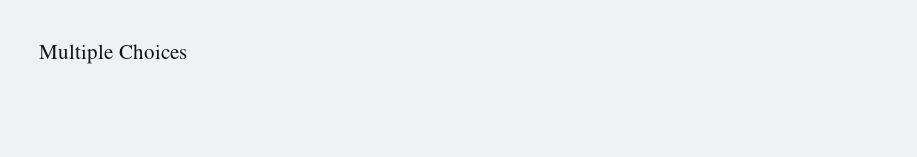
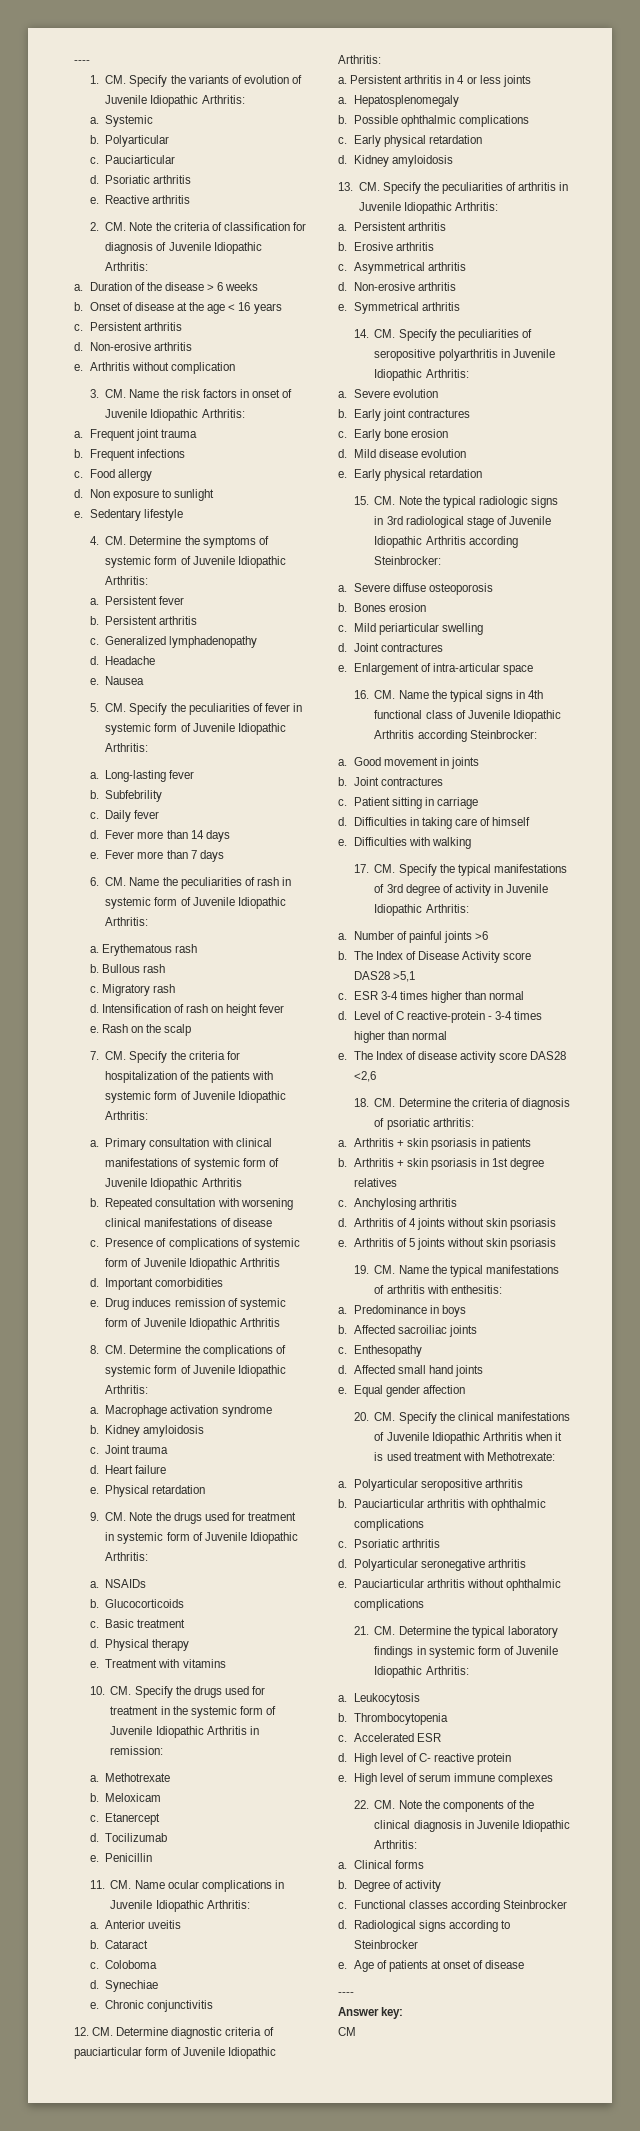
[39,44,187,64] Multiple Choices -> [74,60,90,64] [89,75,302,87] [105,95,245,107] [89,115,154,127] [89,135,170,147] [89,155,176,164] [89,175,192,184] [89,195,191,204] [89,222,306,231] [105,242,262,254] [105,262,149,271] [74,282,259,291] [74,302,282,314] [74,322,182,331] [74,342,192,351] [74,362,235,374] [89,389,293,398] [105,409,245,421] [74,429,197,441] [74,449,185,461] [74,469,152,481] [74,489,214,501] [74,509,183,521] [89,536,269,548] [105,556,286,568] [105,576,149,585] [89,596,185,605] [89,616,198,625] [89,636,258,648] [89,656,156,665] [89,676,145,685] [89,703,302,715] [105,723,286,735] [105,743,149,752] [89,770,195,782] [89,790,163,802] [89,810,160,822] [89,830,230,842] [89,850,224,862] [89,877,291,889] [105,897,286,909] [105,917,149,926] [89,944,197,956] [89,964,165,973] [89,984,175,996] [89,1004,285,1016] [89,1024,192,1036] [89,1051,240,1063] [105,1071,273,1083] [105,1091,286,1103] [105,1111,149,1120] [89,1138,272,1150] [105,1158,279,1170] [105,1178,242,1190] [89,1198,293,1210] [105,1218,272,1227] [89,1238,300,1250] [105,1258,280,1270] [89,1278,224,1290] [89,1298,286,1310] [105,1318,280,1330] [89,1345,286,1357] [105,1365,286,1377] [105,1385,149,1394] [89,1405,272,1417] [89,1425,205,1437] [89,1445,169,1454] [89,1465,167,1474] [89,1485,206,1497] [89,1512,296,1524] [105,1532,298,1544] [105,1552,149,1561] [89,1579,147,1588] [89,1599,185,1608] [89,1619,186,1628] [89,1639,190,1651] [89,1659,226,1668] [89,1686,265,1698] [110,1706,276,1718] [110,1726,259,1738] [110,1746,164,1755] [89,1773,171,1782] [89,1793,162,1802] [89,1813,161,1825] [89,1833,168,1842] [89,1853,153,1862] [89,1880,284,1892] [110,1900,250,1912] [89,1920,182,1929] [89,1940,149,1949] [89,1960,158,1969] [89,1980,159,1992] [89,2000,214,2012] [74,2027,274,2039] [74,2047,277,2059] [338,55,381,64] [338,75,531,87] [338,95,459,107] [338,115,529,127] [338,135,482,147] [338,155,453,167] [338,182,569,194] [358,202,498,214] [338,222,446,231] [338,242,434,251] [338,262,466,274] [338,282,456,291] [338,302,460,314] [353,329,532,341] [374,349,555,361] [374,369,469,381] [338,389,438,398] [338,409,470,421] [338,429,448,441] [338,449,466,458] [338,469,482,481] [353,496,558,508] [374,516,551,528] [374,536,518,548] [374,556,442,565] [338,583,493,595] [338,603,426,612] [338,623,483,635] [338,643,443,652] [338,663,533,675] [353,690,544,702] [374,710,561,722] [374,730,537,742] [338,757,479,769] [338,777,443,786] [338,797,478,809] [338,817,531,829] [338,837,471,849] [353,864,567,876] [374,884,549,896] [374,904,469,916] [338,931,489,943] [338,951,532,963] [353,971,415,982] [338,991,525,1003] [338,1011,543,1023] [353,1031,447,1043] [338,1051,567,1063] [353,1071,376,1082] [353,1098,570,1110] [374,1118,474,1130] [338,1138,532,1150] [338,1158,545,1170] [353,1178,397,1187] [338,1198,457,1210] [338,1218,557,1230] [338,1238,557,1250] [353,1265,559,1277] [374,1285,502,1294] [338,1305,466,1317] [338,1325,477,1337] [338,1345,422,1357] [338,1365,483,1377] [338,1385,465,1397] [353,1412,570,1424] [374,1432,562,1444] [374,1452,555,1461] [338,1479,523,1491] [338,1499,546,1511] [353,1519,424,1531] [338,1539,440,1548] [338,1559,526,1571] [338,1579,561,1591] [353,1599,424,1611] [353,1626,558,1638] [374,1646,558,1658] [374,1666,469,1678] [338,1693,420,1705] [338,1713,448,1725] [338,1733,441,1742] [338,1753,512,1765] [338,1773,554,1785] [353,1800,534,1812] [374,1820,570,1832] [374,1840,418,1849] [338,1860,424,1869] [338,1880,441,1892] [338,1900,567,1912] [338,1920,510,1932] [353,1940,418,1949] [338,1960,525,1972] [338,1992,354,1996] [338,2007,404,2019] [338,2027,356,2036] ---- // 1. CM. Specify the variants of evolution of Juvenile Idiopathic Arthritis: // a. Systemic // b. Polyarticular // c. Pauciarticular // d. Psoriatic arthritis // e. Reactive arthritis // 2. CM. Note the criteria of classification for diagnosis of Juvenile Idiopathic Arthritis: // a. Duration of the disease > 6 weeks // b. Onset of disease at the age < 16 years // c. Persistent arthritis // d. Non-erosive arthritis // e. Arthritis without complication // 3. CM. Name the risk factors in onset of Juvenile Idiopathic Arthritis: // a. Frequent joint trauma // b. Frequent infections // c. Food allergy // d. Non exposure to sunlight // e. Sedentary lifestyle // 4. CM. Determine the symptoms of systemic form of Juvenile Idiopathic Arthritis: // a. Persistent fever // b. Persistent arthritis // c. Generalized lymphadenopathy // d. Headache // e. Nausea // 5. CM. Specify the peculiarities of fever in systemic form of Juvenile Idiopathic Arthritis: // a. Long-lasting fever // b. Subfebrility // c. Daily fever // d. Fever more than 14 days // e. Fever more than 7 days // 6. CM. Name the peculiarities of rash in systemic form of Juvenile Idiopathic Arthritis: // a. Erythematous rash // b. Bullous rash // c. Migratory rash // d. Intensification of rash on height fever // e. Rash on the scalp // 7. CM. Specify the criteria for hospitalization of the patients with systemic form of Juvenile Idiopathic Arthritis: // a. Primary consultation with clinical manifestations of systemic form of Juvenile Idiopathic Arthritis // b. Repeated consultation with worsening clinical manifestations of disease // c. Presence of complications of systemic form of Juvenile Idiopathic Arthritis // d. Important comorbidities // e. Drug induces remission of systemic form of Juvenile Idiopathic Arthritis // 8. CM. Determine the complications of systemic form of Juvenile Idiopathic Arthritis: // a. Macrophage activation syndrome // b. Kidney amyloidosis // c. Joint trauma // d. Heart failure // e. Physical retardation // 9. CM. Note the drugs used for treatment in systemic form of Juvenile Idiopathic Arthritis: // a. NSAIDs // b. Glucocorticoids // c. Basic treatment // d. Physical therapy // e. Treatment with vitamins // 10. CM. Specify the drugs used for treatment in the systemic form of Juvenile Idiopathic Arthritis in remission: // a. Methotrexate // b. Meloxicam // c. Etanercept // d. Tocilizumab // e. Penicillin // 11. CM. Name ocular complications in Juvenile Idiopathic Arthritis: // a. Anterior uveitis // b. Cataract // c. Coloboma // d. Synechiae // e. Chronic conjunctivitis // 12. CM. Determine diagnostic criteria of pauciarticular form of Juvenile Idiopathic Arthritis: // a. Persistent arthritis in 4 or less joints // a. Hepatosplenomegaly // b. Possible ophthalmic complications // c. Early physical retardation // d. Kidney amyloidosis // 13. CM. Specify the peculiarities of arthritis in Juvenile Idiopathic Arthritis: // a. Persistent arthritis // b. Erosive arthritis // c. Asymmetrical arthritis // d. Non-erosive arthritis // e. Symmetrical arthritis // 14. CM. Specify the peculiarities of seropositive polyarthritis in Juvenile Idiopathic Arthritis: // a. Severe evolution // b. Early joint contractures // c. Early bone erosion // d. Mild disease evolution // e. Early physical retardation // 15. CM. Note the typical radiologic signs in 3rd radiological stage of Juvenile Idiopathic Arthritis according Steinbrocker: // a. Severe diffuse osteoporosis // b. Bones erosion // c. Mild periarticular swelling // d. Joint contractures // e. Enlargement of intra-articular space // 16. CM. Name the typical signs in 4th functional class of Juvenile Idiopathic Arthritis according Steinbrocker: // a. Good movement in joints // b. Joint contractures // c. Patient sitting in carriage // d. Difficulties in taking care of himself // e. Difficulties with walking // 17. CM. Specify the typical manifestations of 3rd degree of activity in Juvenile Idiopathic Arthritis: // a. Number of painful joints >6 // b. The Index of Disease Activity score DAS28 >5,1 // c. ESR 3-4 times higher than normal // d. Level of C reactive-protein - 3-4 times higher than normal // e. The Index of disease activity score DAS28 <2,6 // 18. CM. Determine the criteria of diagnosis of psoriatic arthritis: // a. Arthritis + skin psoriasis in patients // b. Arthritis + skin psoriasis in 1st degree relatives // c. Anchylosing arthritis // d. Arthritis of 4 joints without skin psoriasis // e. Arthritis of 5 joints without skin psoriasis // 19. CM. Name the typical manifestations of arthritis with enthesitis: // a. Predominance in boys // b. Affected sacroiliac joints // c. Enthesopathy // d. Affected small hand joints // e. Equal gender affection // 20. CM. Specify the clinical manifestations of Juvenile Idiopathic Arthritis when it is used treatment with Methotrexate: // a. Polyarticular seropositive arthritis // b. Pauciarticular arthritis with ophthalmic complications // c. Psoriatic arthritis // d. Polyarticular seronegative arthritis // e. Pauciarticular arthritis without ophthalmic complications // 21. CM. Determine the typical laboratory findings in systemic form of Juvenile Idiopathic Arthritis: // a. Leukocytosis // b. Thrombocytopenia // c. Accelerated ESR // d. High level of C- reactive protein // e. High level of serum immune complexes // 22. CM. Note the components of the clinical diagnosis in Juvenile Idiopathic Arthritis: // a. Clinical forms // b. Degree of activity // c. Functional classes according Steinbrocker // d. Radiological signs according to Steinbrocker // e. Age of patients at onset of disease // ---- // Answer key: // CM

